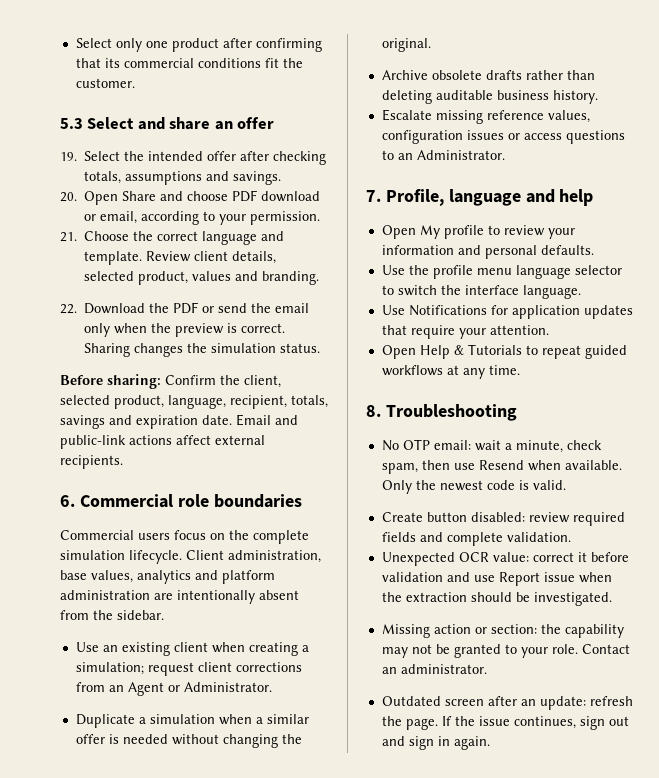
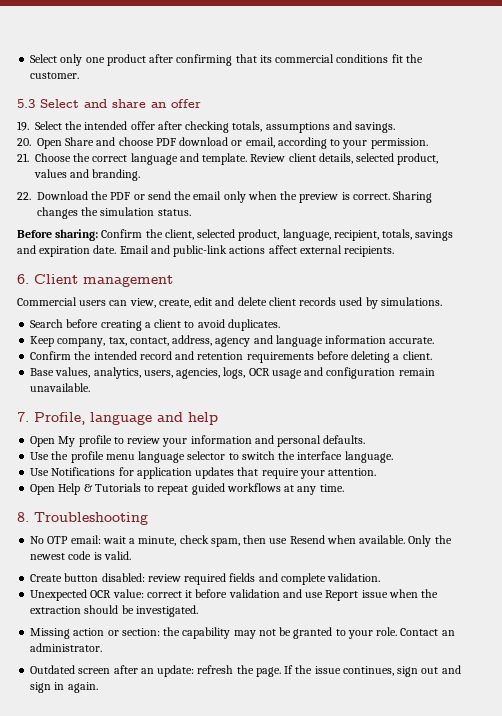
[79,494,302,508] Commercial role boundaries -> [34,274,173,287] Client management
[174,530,309,544] [60,550,321,564] [60,570,275,584] [60,590,299,604] [60,610,164,620] [75,642,309,656] [75,662,302,676] [75,682,272,696] [75,714,309,728] [75,734,302,748] [381,38,431,52] [381,70,595,80] [381,90,598,104] [381,109,590,124] [381,130,625,144] [381,150,505,160] focus on the complete simulation lifecycle. Client administration, base values, analytics and platform administration are intentionally absent from the sidebar. // Use an existing client when creating a simulation; request client corrections from an Agent or Administrator. // Duplicate a simulation when a similar offer is needed without changing the original. // Archive obsolete drafts rather than deleting auditable business history. // Escalate missing reference values, configuration issues or access questions to an Administrator. -> [109,297,442,309] [30,319,280,331] [30,335,435,347] [30,351,432,363] [30,367,435,379] [30,383,91,392] can view, create, edit and delete client records used by simulations. // Search before creating a client to avoid duplicates. // Keep company, tax, contact, address, agency and language information accurate. // Confirm the intended record and retention requirements before deleting a client. // Base values, analytics, users, agencies, logs, OCR usage and configuration remain unavailable.

